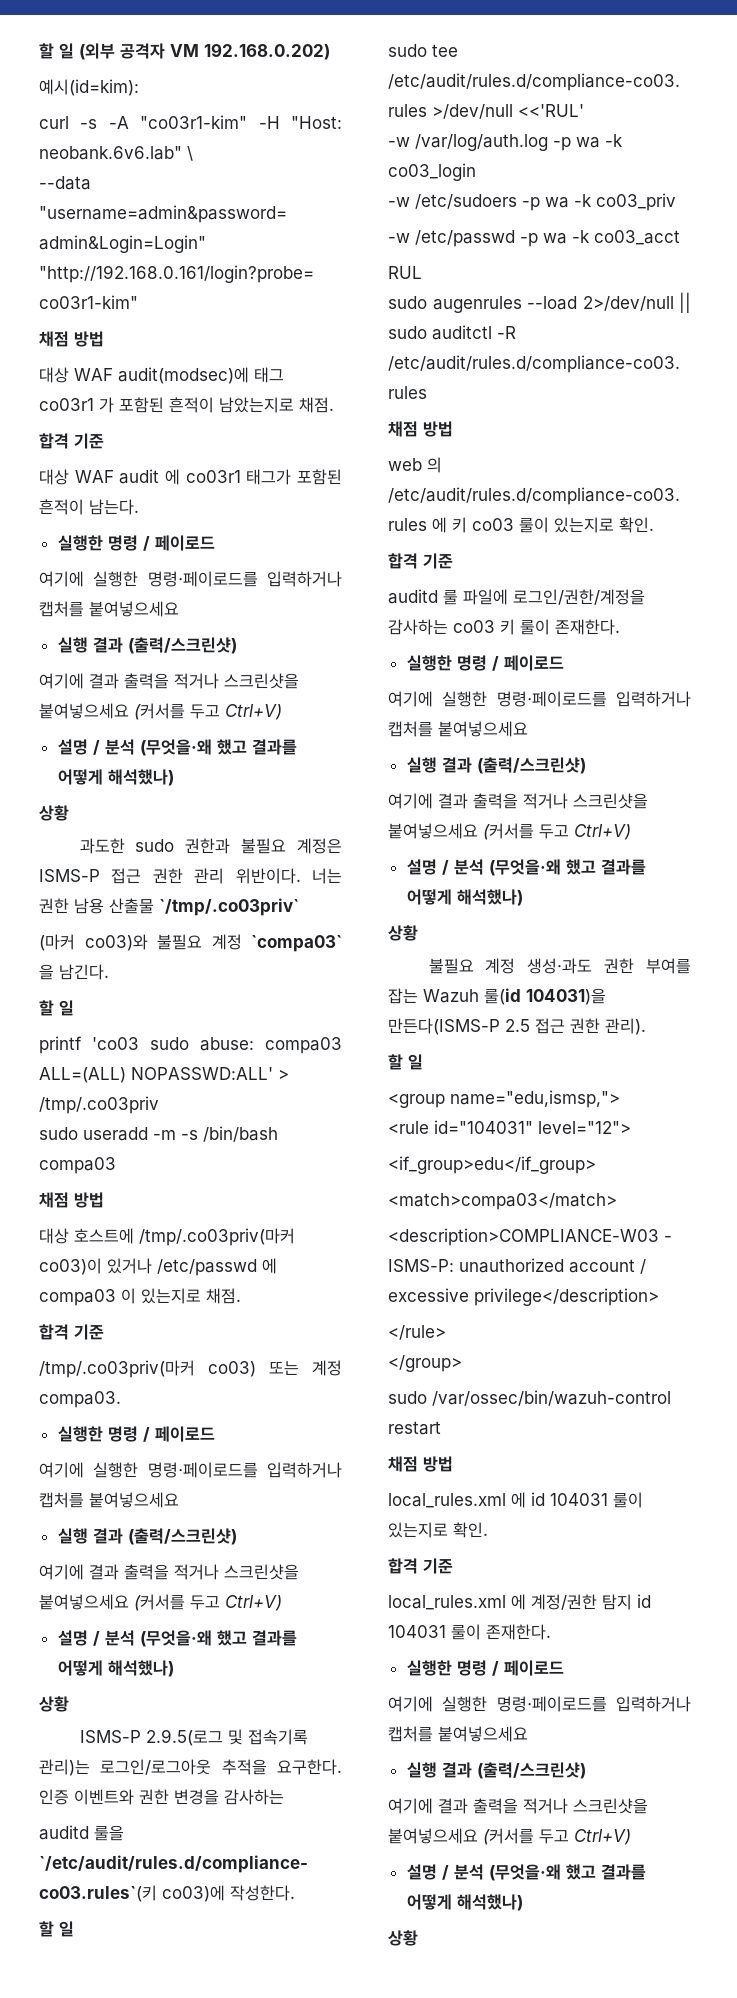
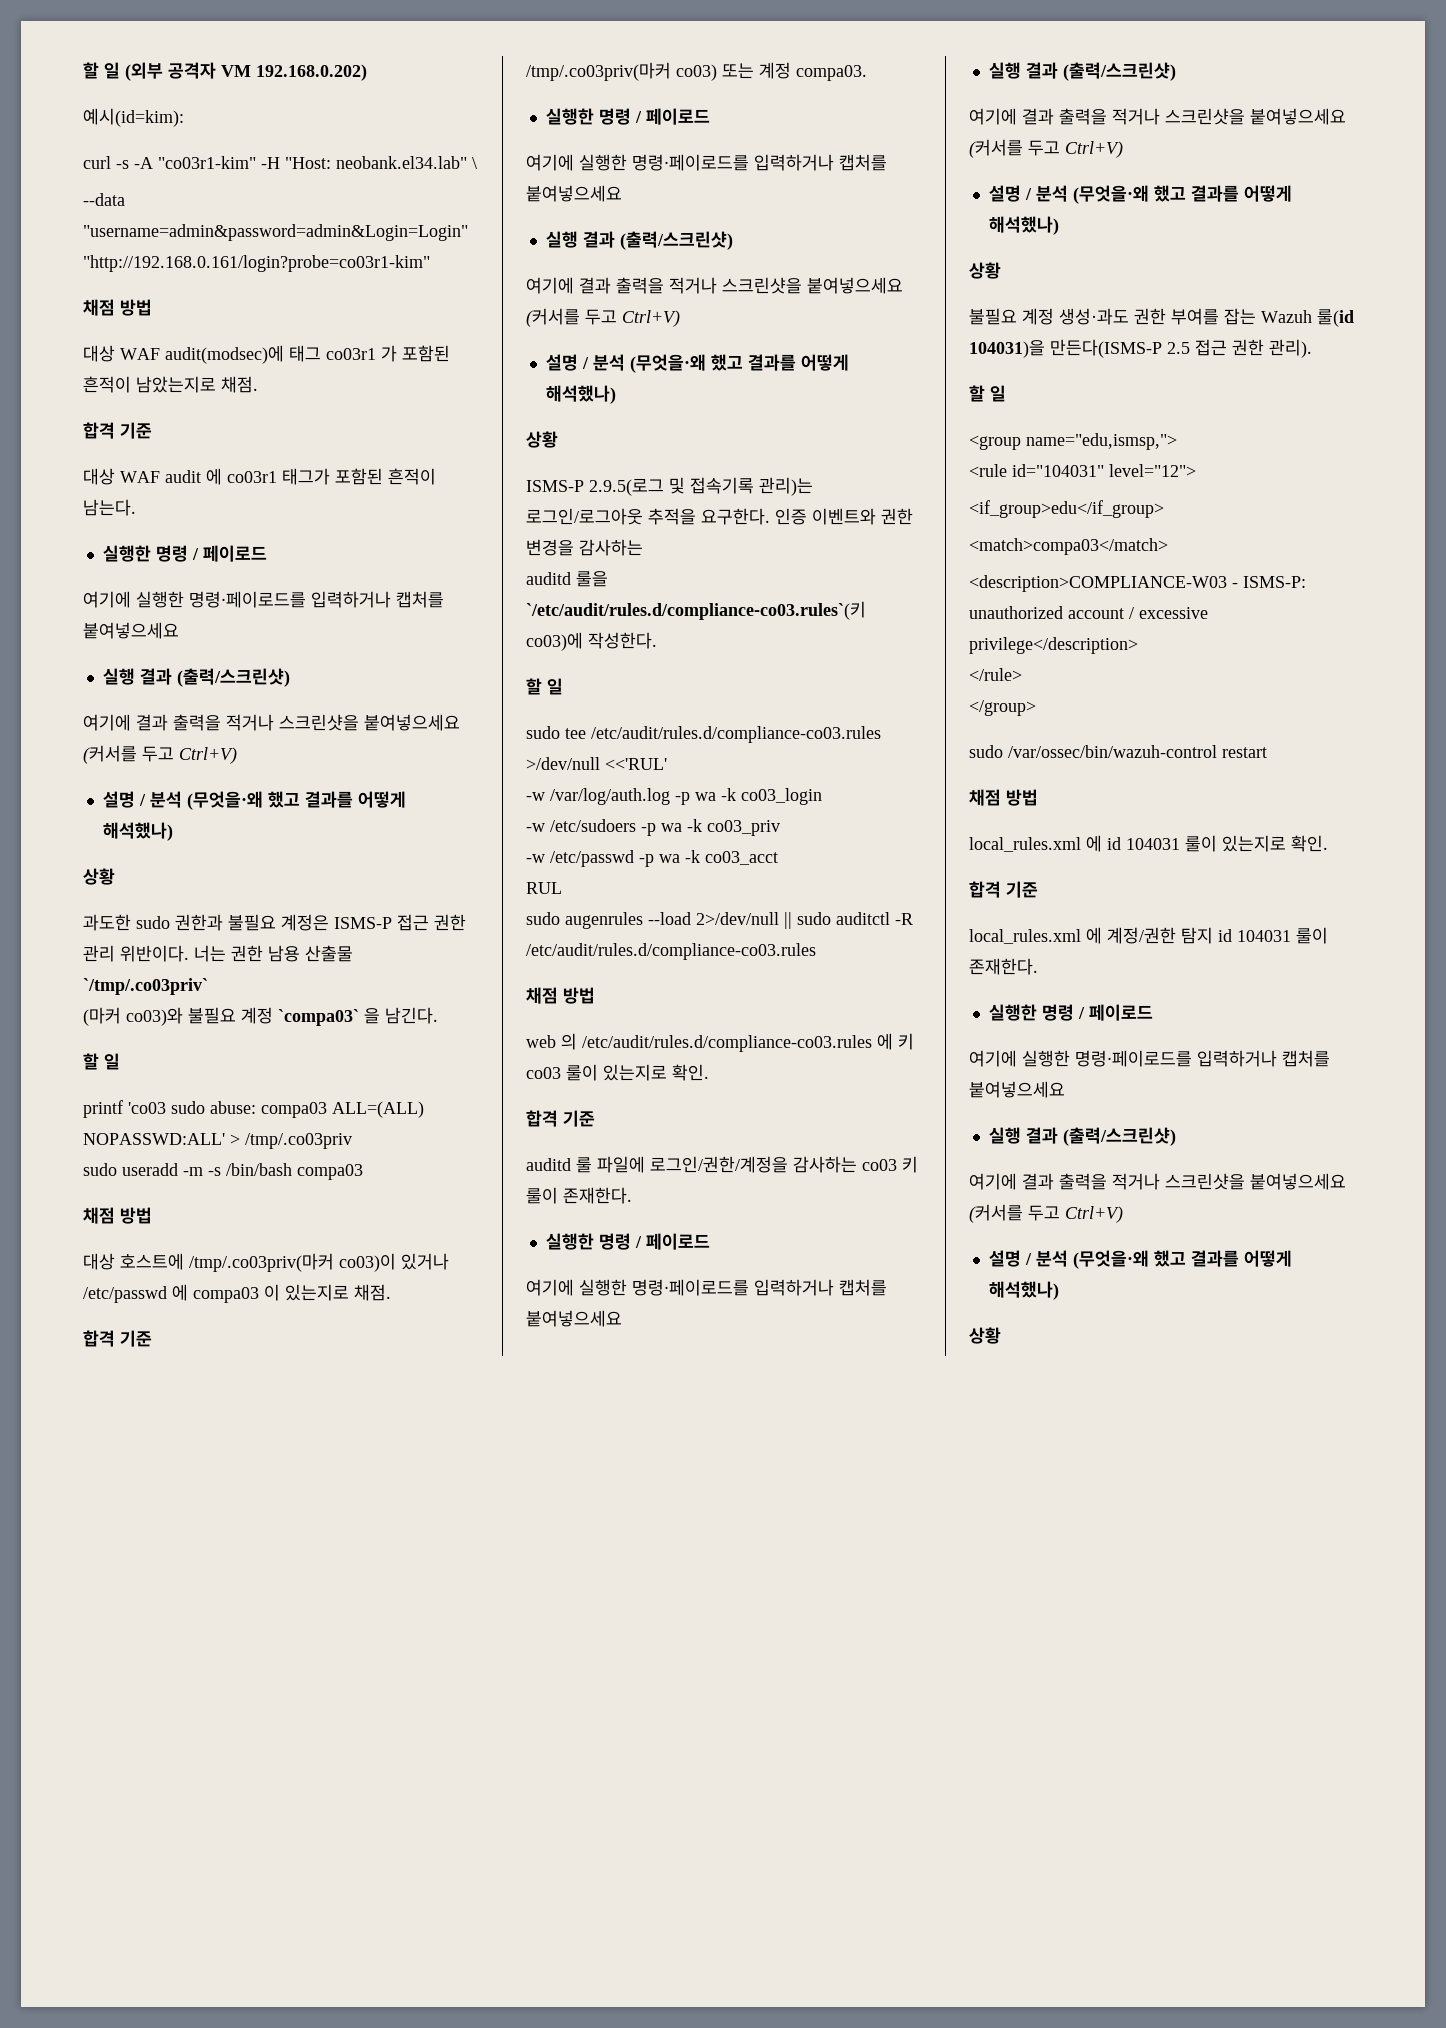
[39,146,182,160] neobank.6v6.lab" -> [336,156,467,169] neobank.el34.lab"

